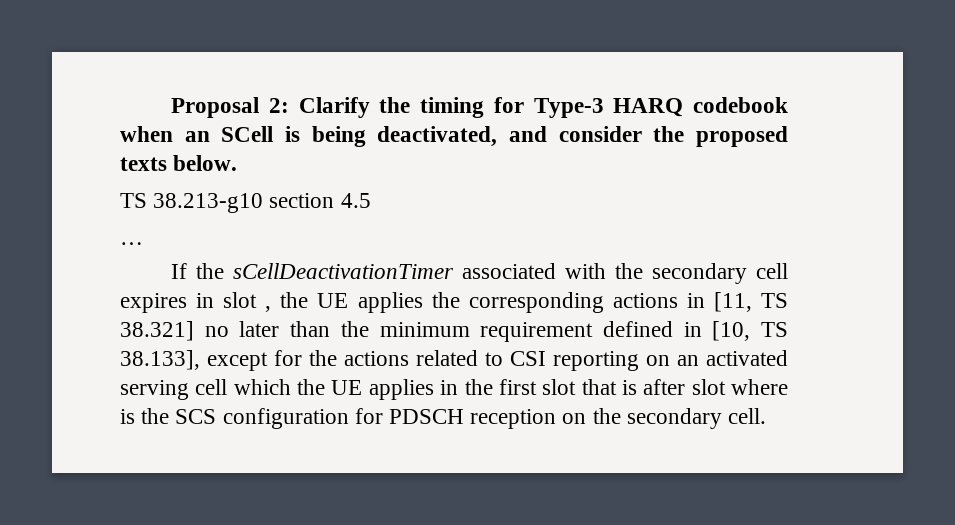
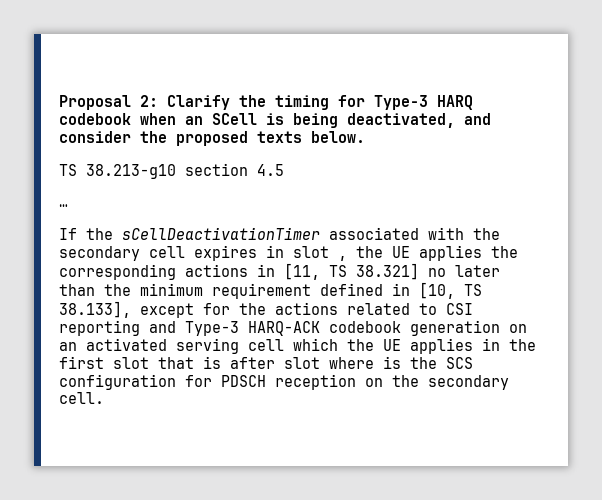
(639, 361) none -> [149,320,500,336] and Type-3 HARQ-ACK codebook generation

